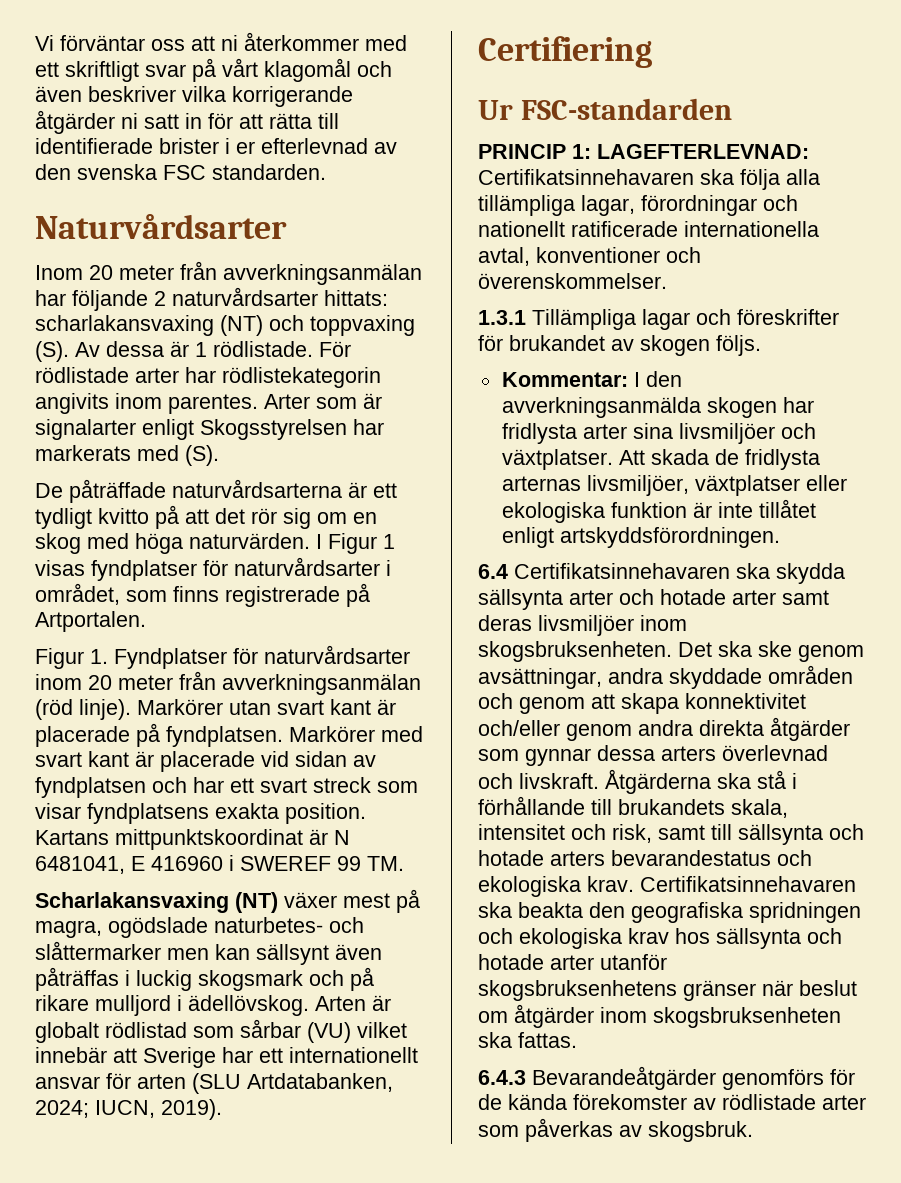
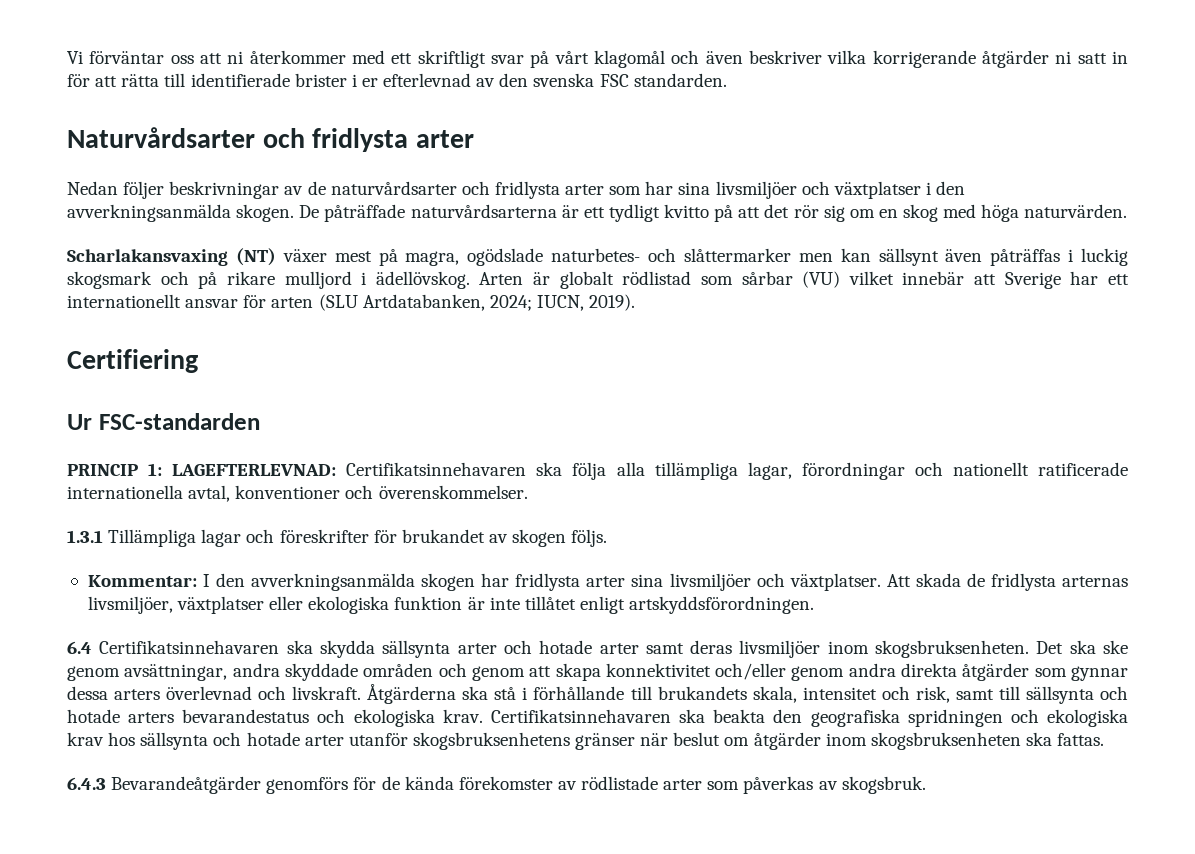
[35,261,422,285] [35,287,388,311] [35,315,415,336] [35,341,351,362] [35,367,381,388] [35,393,382,414] [35,419,384,440] [35,445,219,466] // Inom 20 meter från avverkningsanmälan har följande 2 naturvårdsarter hittats: scharlakansvaxing (NT) och toppvaxing (S). Av dessa är 1 rödlistade. För rödlistade arter har rödlistekategorin angivits inom parentes. Arter som är signalarter enligt Skogsstyrelsen har markerats med (S). // -> [262,128,474,152] [67,181,966,199] [67,204,295,222] och fridlysta arter // Nedan följer beskrivningar av de naturvårdsarter och fridlysta arter som har sina livsmiljöer och växtplatser i den avverkningsanmälda skogen.
[316,533,395,554] [35,557,391,581] [35,583,370,607] [35,611,146,632] [35,645,410,669] [35,671,421,695] [35,699,396,720] [35,723,423,747] [35,751,376,772] [35,777,418,798] [35,803,366,824] [35,829,350,850] [35,855,404,874] I Figur 1 visas fyndplatser för naturvårdsarter i området, som finns registrerade på Artportalen. // Figur 1. Fyndplatser för naturvårdsarter inom 20 meter från avverkningsanmälan (röd linje). Markörer utan svart kant är placerade på fyndplatsen. Markörer med svart kant är placerade vid sidan av fyndplatsen och har ett svart streck som visar fyndplatsens exakta position. Kartans mittpunktskoordinat är N 6481041, E 416960 i SWEREF 99 TM. -> (1128, 211) none

